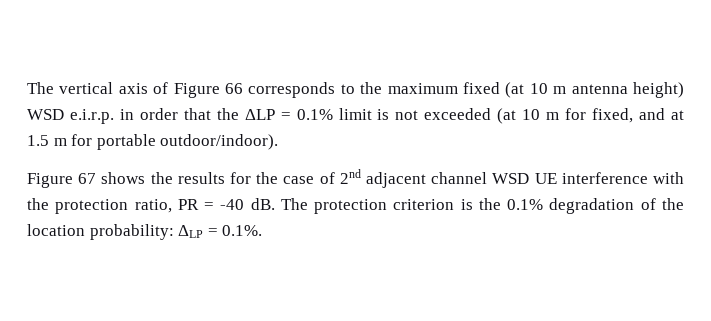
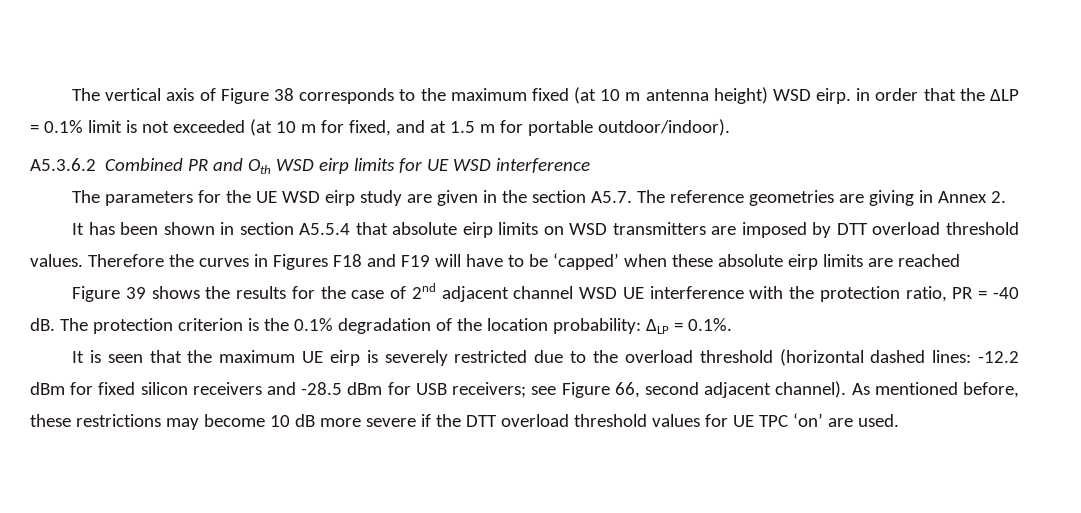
[225,83,244,94] 66 -> [274,88,295,101] 38
[69,109,114,124] e.i.r.p. -> [816,88,852,104] eirp.
[27,173,97,188] // Figure 67 -> [30,158,591,174] [72,190,1007,206] [72,222,1019,238] [30,253,960,270] [72,286,146,302] // A5.3.6.2 Combined PR and Oth WSD eirp limits for UE WSD interference // The parameters for the UE WSD eirp study are given in the section A5.7. The reference geometries are giving in Annex 2. // It has been shown in section A5.5.4 that absolute eirp limits on WSD transmitters are imposed by DTT overload threshold values. Therefore the curves in Figures F18 and F19 will have to be ‘capped’ when these absolute eirp limits are reached // Figure 39
(263, 230) none -> [72,349,1020,366] [30,381,1020,398] [30,413,899,430] // It is seen that the maximum UE eirp is severely restricted due to the overload threshold (horizontal dashed lines: -12.2 dBm for fixed silicon receivers and -28.5 dBm for USB receivers; see Figure 66, second adjacent channel). As mentioned before, these restrictions may become 10 dB more severe if the DTT overload threshold values for UE TPC ‘on’ are used.

